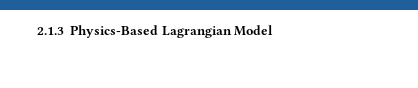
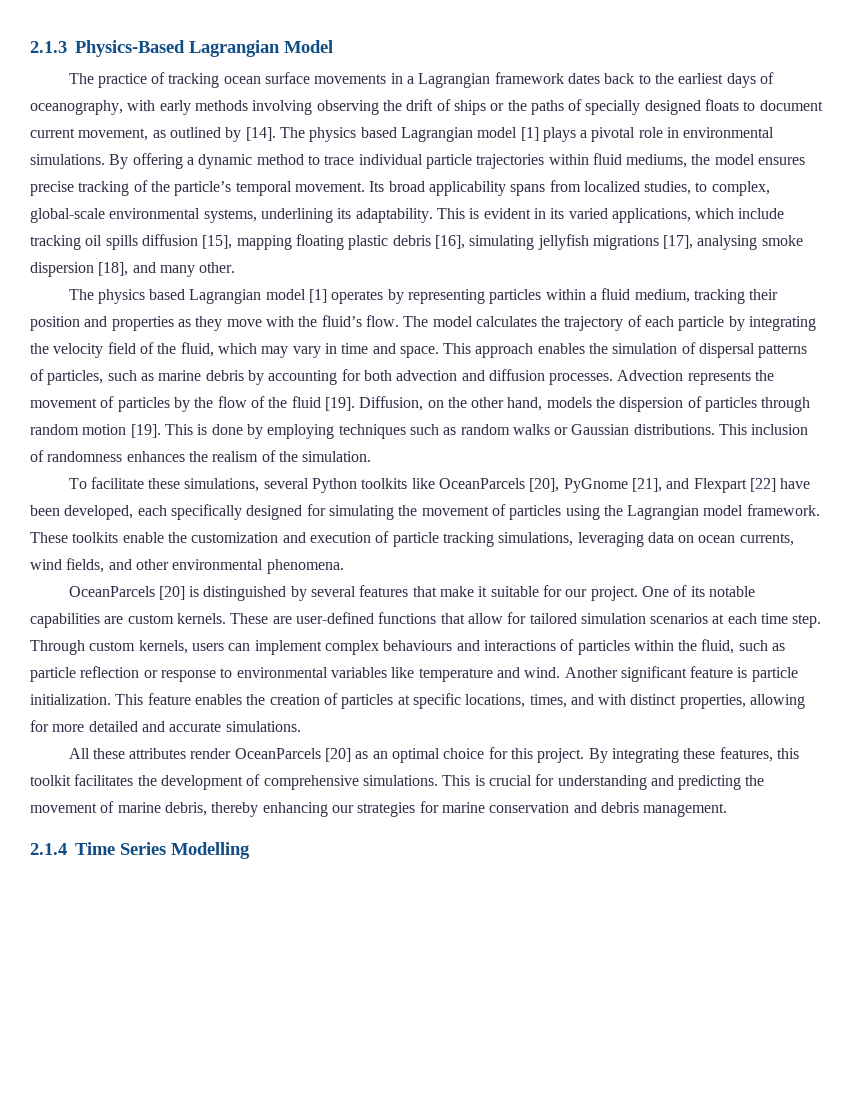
(274, 30) none -> [68,72,774,88] [30,99,823,115] [30,127,775,142] [30,153,806,169] [30,180,770,196] [30,208,785,223] [30,234,803,250] [30,262,236,277] [68,288,779,304] [30,315,817,331] [30,342,808,358] [30,369,775,385] [30,396,811,412] [30,424,809,439] [30,450,372,462] [68,477,811,493] [30,504,820,520] [30,531,794,547] [30,558,344,574] [68,585,755,601] [30,612,822,628] [30,639,786,655] [30,666,798,682] [30,693,806,709] [30,720,301,732] [68,747,799,763] [30,774,765,790] [30,801,728,817] [30,842,250,859] // The practice of tracking ocean surface movements in a Lagrangian framework dates back to the earliest days of oceanography, with early methods involving observing the drift of ships or the paths of specially designed floats to document current movement, as outlined by [14]. The physics based Lagrangian model [1] plays a pivotal role in environmental simulations. By offering a dynamic method to trace individual particle trajectories within fluid mediums, the model ensures precise tracking of the particle’s temporal movement. Its broad applicability spans from localized studies, to complex, global-scale environmental systems, underlining its adaptability. This is evident in its varied applications, which include tracking oil spills diffusion [15], mapping floating plastic debris [16], simulating jellyfish migrations [17], analysing smoke dispersion [18], and many other. // The physics based Lagrangian model [1] operates by representing particles within a fluid medium, tracking their position and properties as they move with the fluid’s flow. The model calculates the trajectory of each particle by integrating the velocity field of the fluid, which may vary in time and space. This approach enables the simulation of dispersal patterns of particles, such as marine debris by accounting for both advection and diffusion processes. Advection represents the movement of particles by the flow of the fluid [19]. Diffusion, on the other hand, models the dispersion of particles through random motion [19]. This is done by employing techniques such as random walks or Gaussian distributions. This inclusion of randomness enhances the realism of the simulation. // To facilitate these simulations, several Python toolkits like OceanParcels [20], PyGnome [21], and Flexpart [22] have been developed, each specifically designed for simulating the movement of particles using the Lagrangian model framework. These toolkits enable the customization and execution of particle tracking simulations, leveraging data on ocean currents, wind fields, and other environmental phenomena. // OceanParcels [20] is distinguished by several features that make it suitable for our project. One of its notable capabilities are custom kernels. These are user-defined functions that allow for tailored simulation scenarios at each time step. Through custom kernels, users can implement complex behaviours and interactions of particles within the fluid, such as particle reflection or response to environmental variables like temperature and wind. Another significant feature is particle initialization. This feature enables the creation of particles at specific locations, times, and with distinct properties, allowing for more detailed and accurate simulations. // All these attributes render OceanParcels [20] as an optimal choice for this project. By integrating these features, this toolkit facilitates the development of comprehensive simulations. This is crucial for understanding and predicting the movement of marine debris, thereby enhancing our strategies for marine conservation and debris management. // 2.1.4 Time Series Modelling

